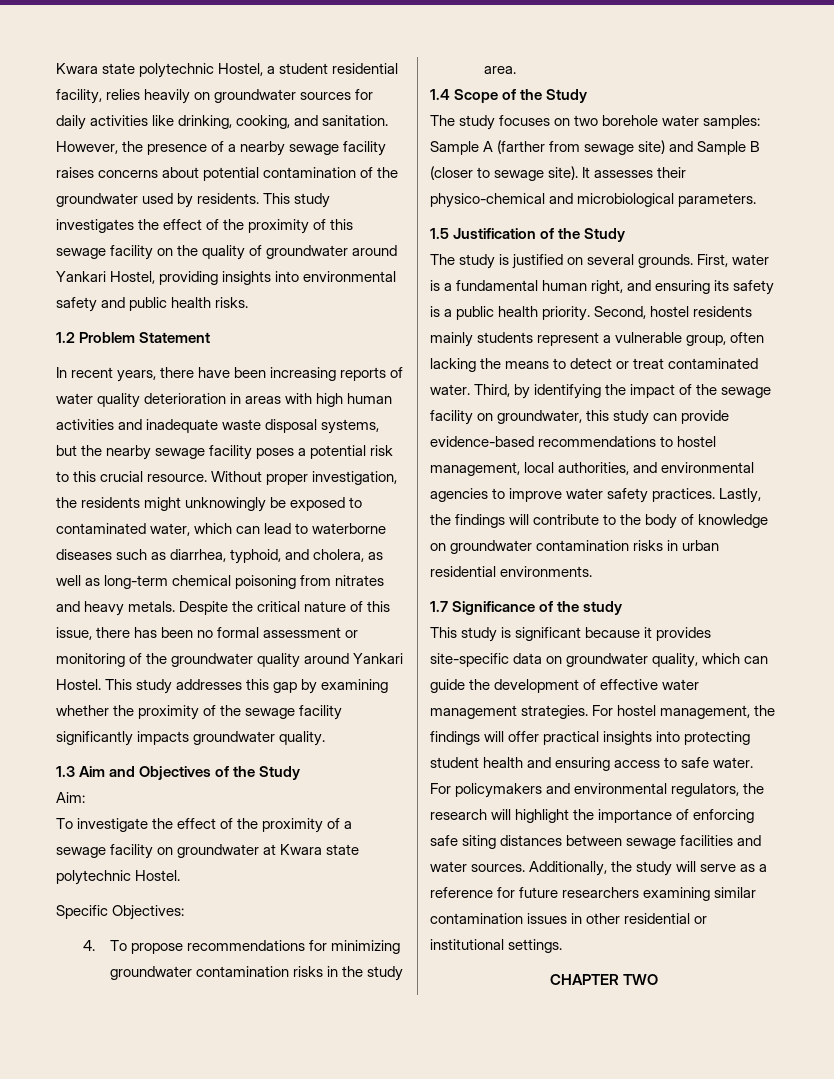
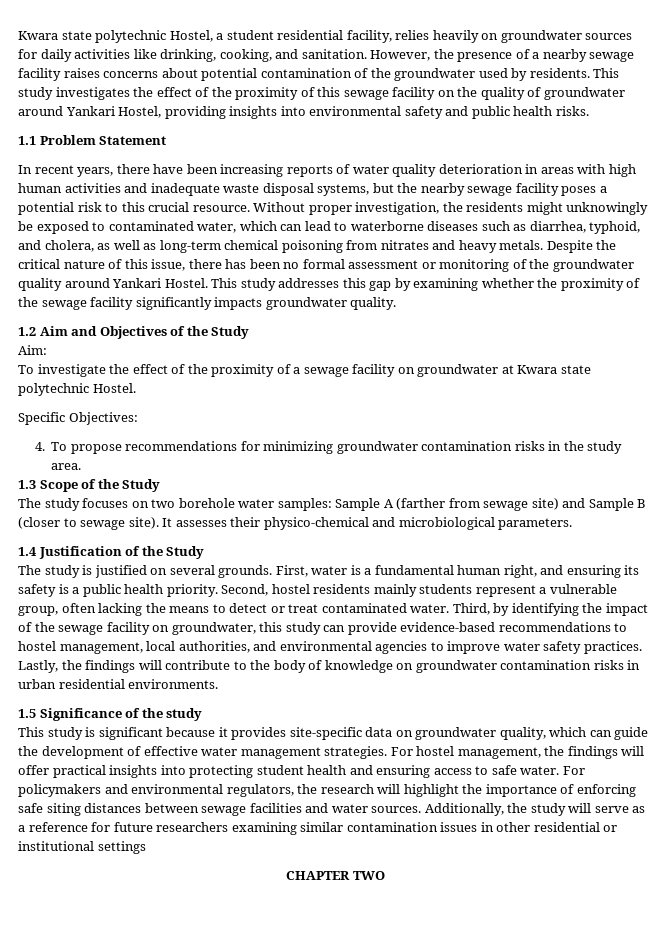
[56,332,75,343] 1.2 -> [18,136,36,145] 1.1
[56,766,75,777] 1.3 -> [18,327,36,336] 1.2
[430,89,450,100] 1.4 -> [18,480,36,489] 1.3
[430,228,449,239] 1.5 -> [18,547,37,556] 1.4
[430,601,448,612] 1.7 -> [18,709,36,718] 1.5
[508,939,563,953] settings. -> [97,841,146,854] settings

